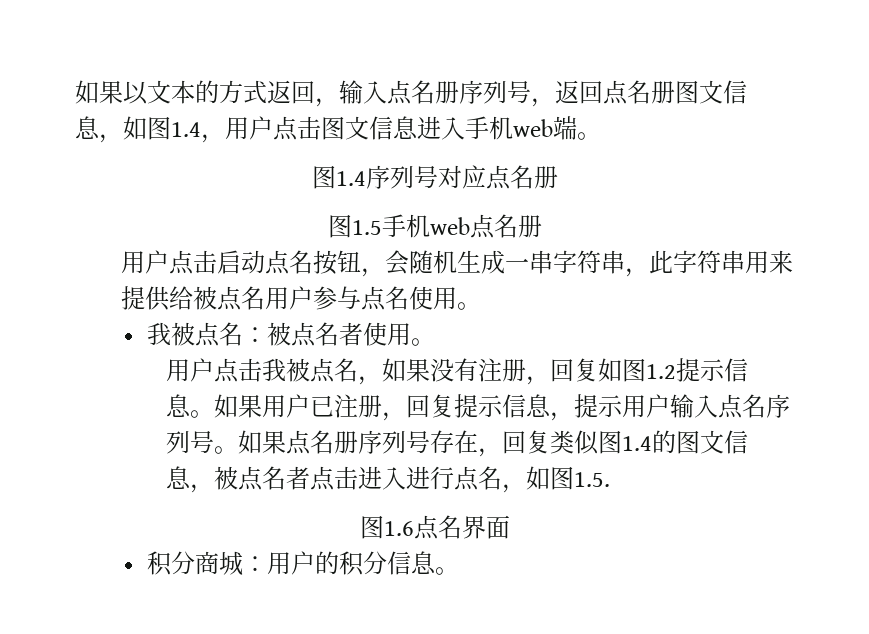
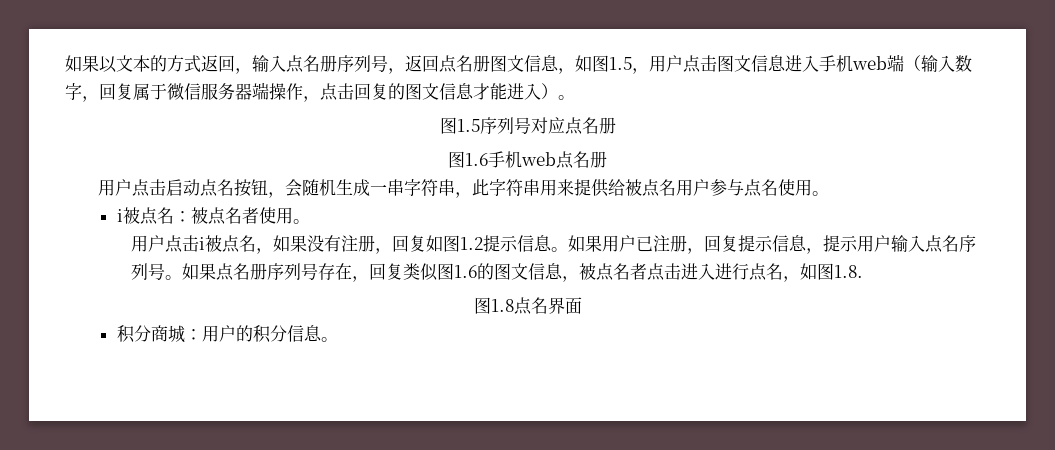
[171,122,201,137] 1.4 -> [609,57,632,70] 1.5
(577, 128) none -> [904,55,972,72] [65,82,558,102] （输入数字，回复属于微信服务器端操作，点击回复的图文信息才能进入）
[335,171,366,186] 1.4 -> [456,119,480,132] 1.5
[351,220,382,235] 1.5 -> [465,153,488,166] 1.6
[146,322,171,346] 我 -> [116,209,123,222] i
[262,358,287,382] 我 -> [198,237,205,250] i
[622,436,653,451] 1.4 -> [453,265,477,278] 1.6
[574,472,611,487] [359,515,414,539] 1.5. // 图1.6 -> [833,265,863,278] [473,297,514,314] 1.8. // 图1.8

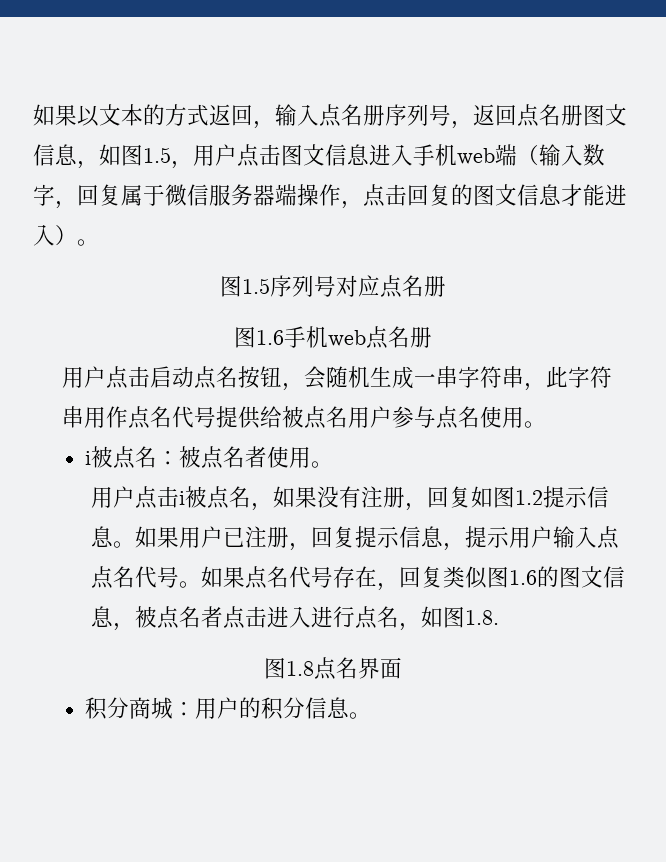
[556,179,574,196] 来 -> [105,406,216,429] 作点名代号
[941,235,976,252] [130,263,148,280] 名序列 -> [90,566,157,589] 点名代
[249,263,301,280] 册序列 -> [288,566,311,588] 代

